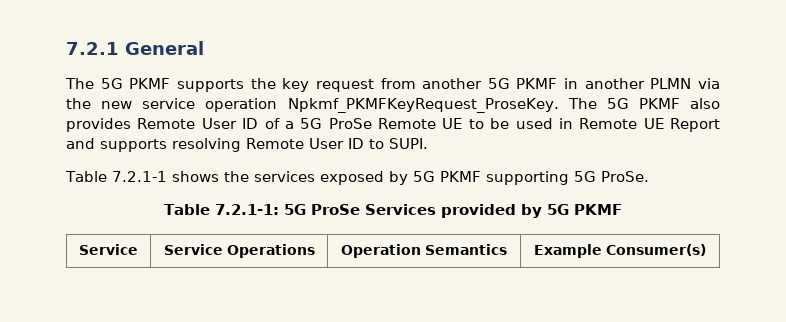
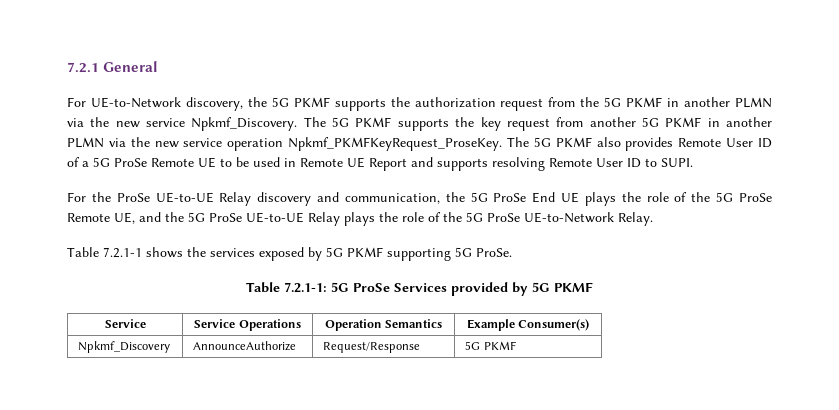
(204, 48) none -> [67,97,772,111] [67,117,298,131] For UE-to-Network discovery, the 5G PKMF supports the authorization request from the 5G PKMF in another PLMN via the new service Npkmf_Discovery.
(428, 143) none -> [67,192,773,206] [67,212,653,226] // For the ProSe UE-to-UE Relay discovery and communication, the 5G ProSe End UE plays the role of the 5G ProSe Remote UE, and the 5G ProSe UE-to-UE Relay plays the role of the 5G ProSe UE-to-Network Relay.
(706, 250) none -> [78,341,171,353] [193,341,297,351] [323,342,421,353] [465,341,516,350] // Npkmf_Discovery | AnnounceAuthorize | Request/Response | 5G PKMF

